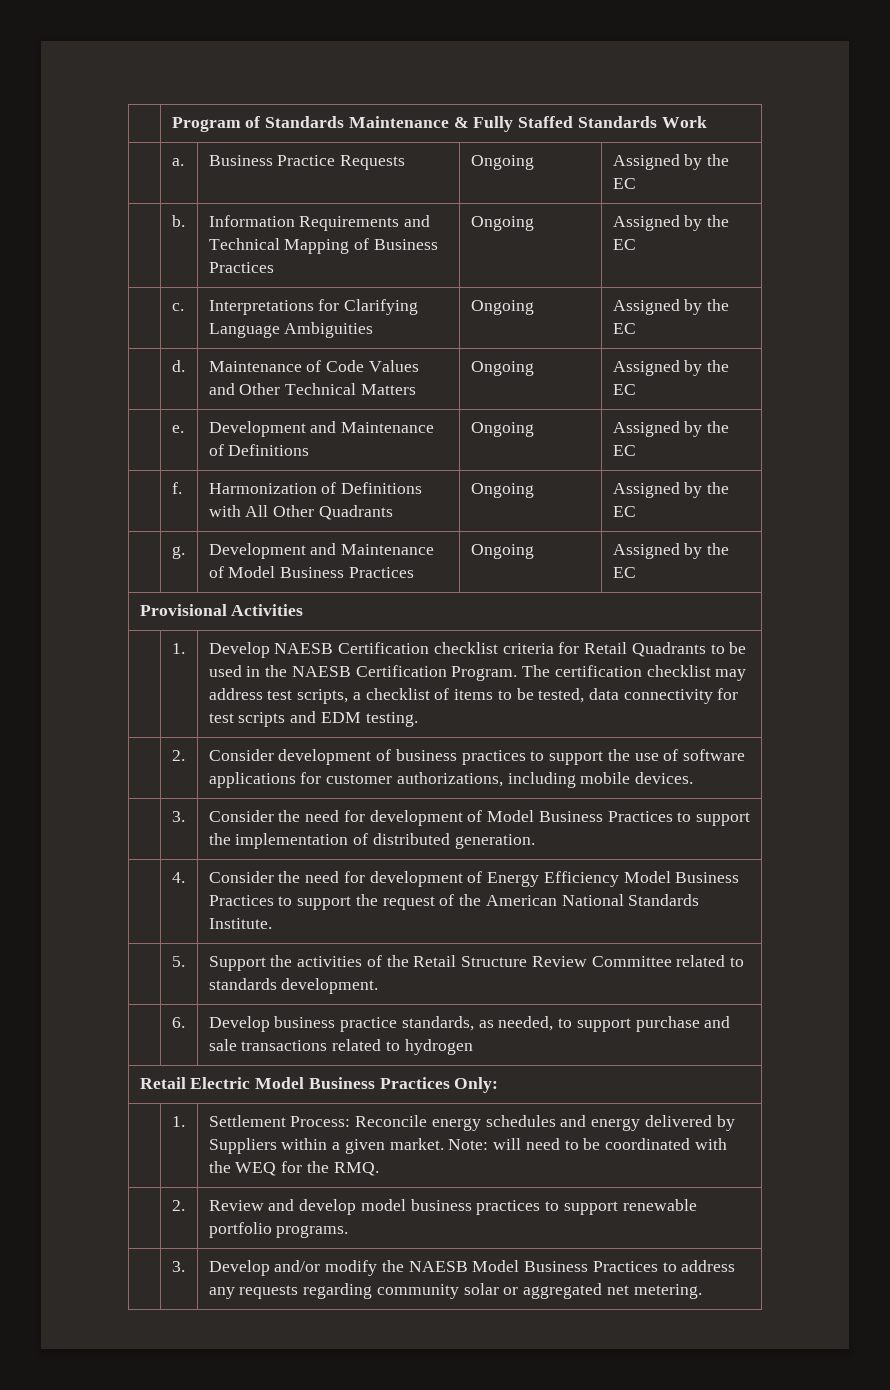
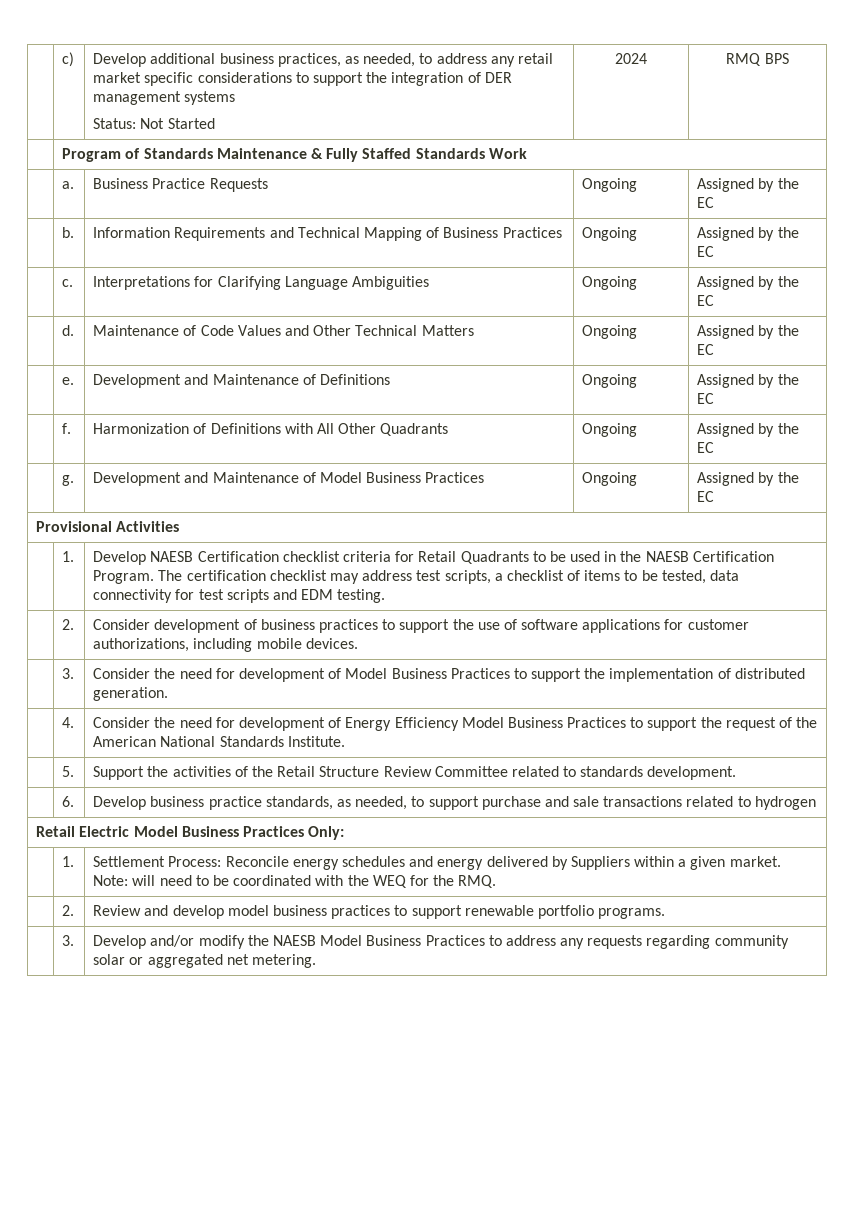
(171, 124) none -> [62,52,75,67] [93,53,553,67] [93,72,512,86] [93,91,236,105] [93,118,215,129] [615,53,647,64] [726,53,789,66] | c) | Develop additional business practices, as needed, to address any retail market specific considerations to support the integration of DER management systems // Status: Not Started | 2024 | RMQ BPS //

